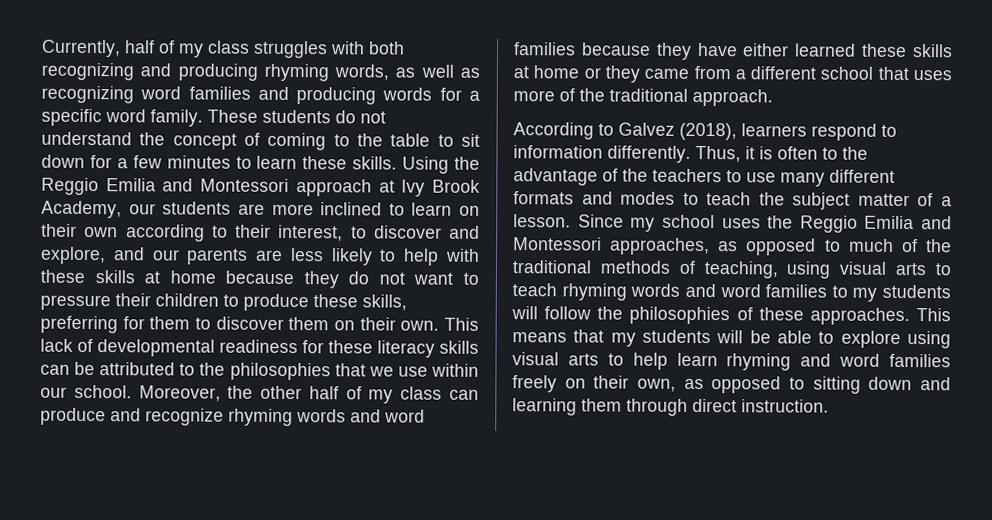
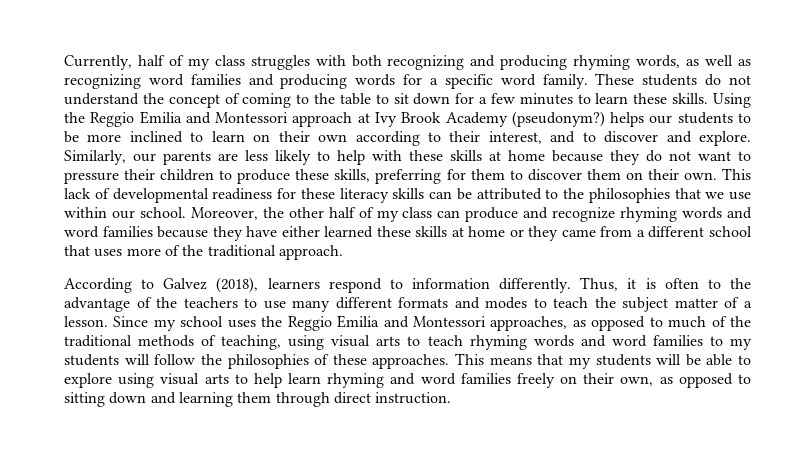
[41,200,265,219] Academy, our students are -> [445,111,752,127] [64,131,79,143] Academy (pseudonym?) helps our students to be
(344, 233) none -> [550,131,576,143] and
[40,246,145,265] explore, and -> [699,131,751,146] [64,150,126,165] explore. Similarly,

